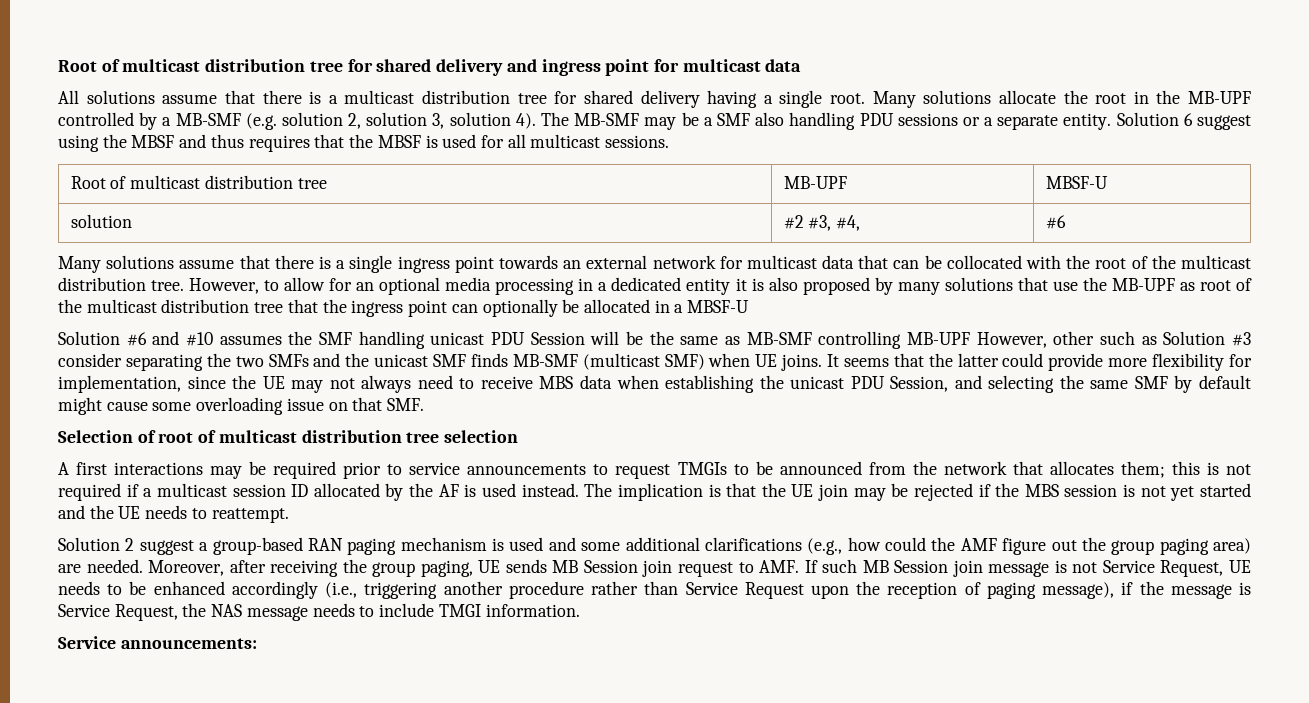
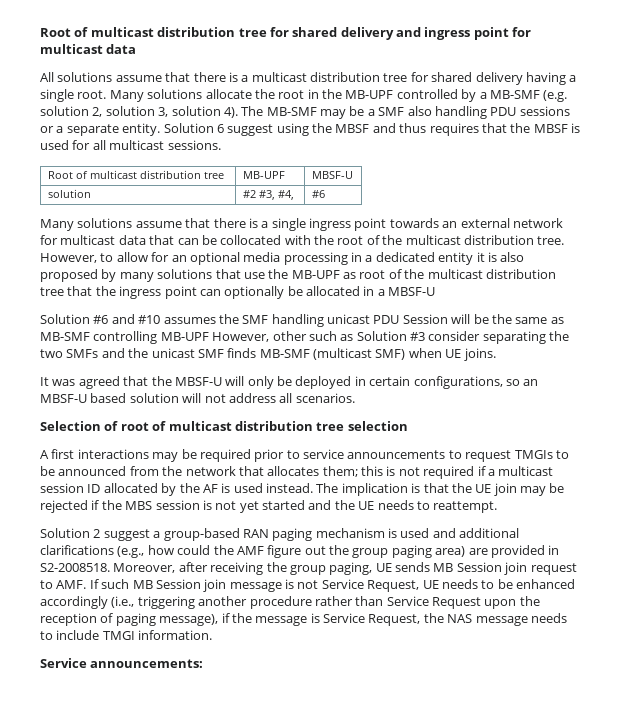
[827,353,1253,371] [58,375,1251,393] [58,397,425,415] It seems that the latter could provide more flexibility for implementation, since the UE may not always need to receive MBS data when establishing the unicast PDU Session, and selecting the same SMF by default might cause some overloading issue on that SMF. -> [40,376,539,389] [40,393,355,403] // It was agreed that the MBSF-U will only be deployed in certain configurations, so an MBSF-U based solution will not address all scenarios.
[581,542,621,551] some -> (456, 533) none
[86,559,143,573] needed. -> [490,545,560,558] [40,563,110,572] provided in S2-2008518.

